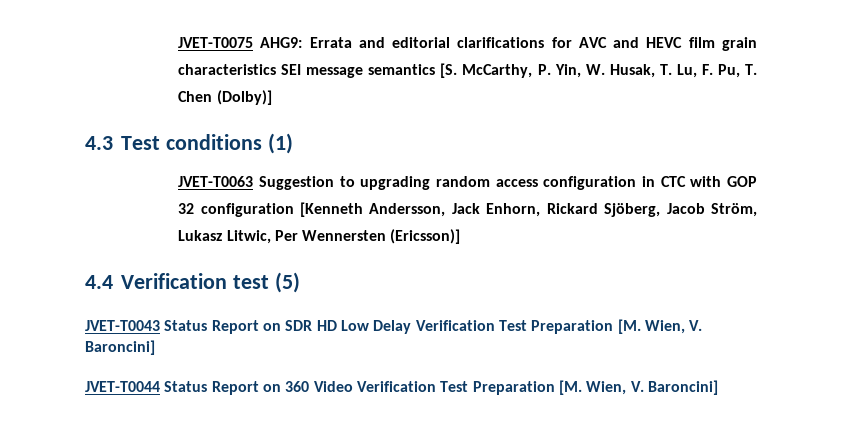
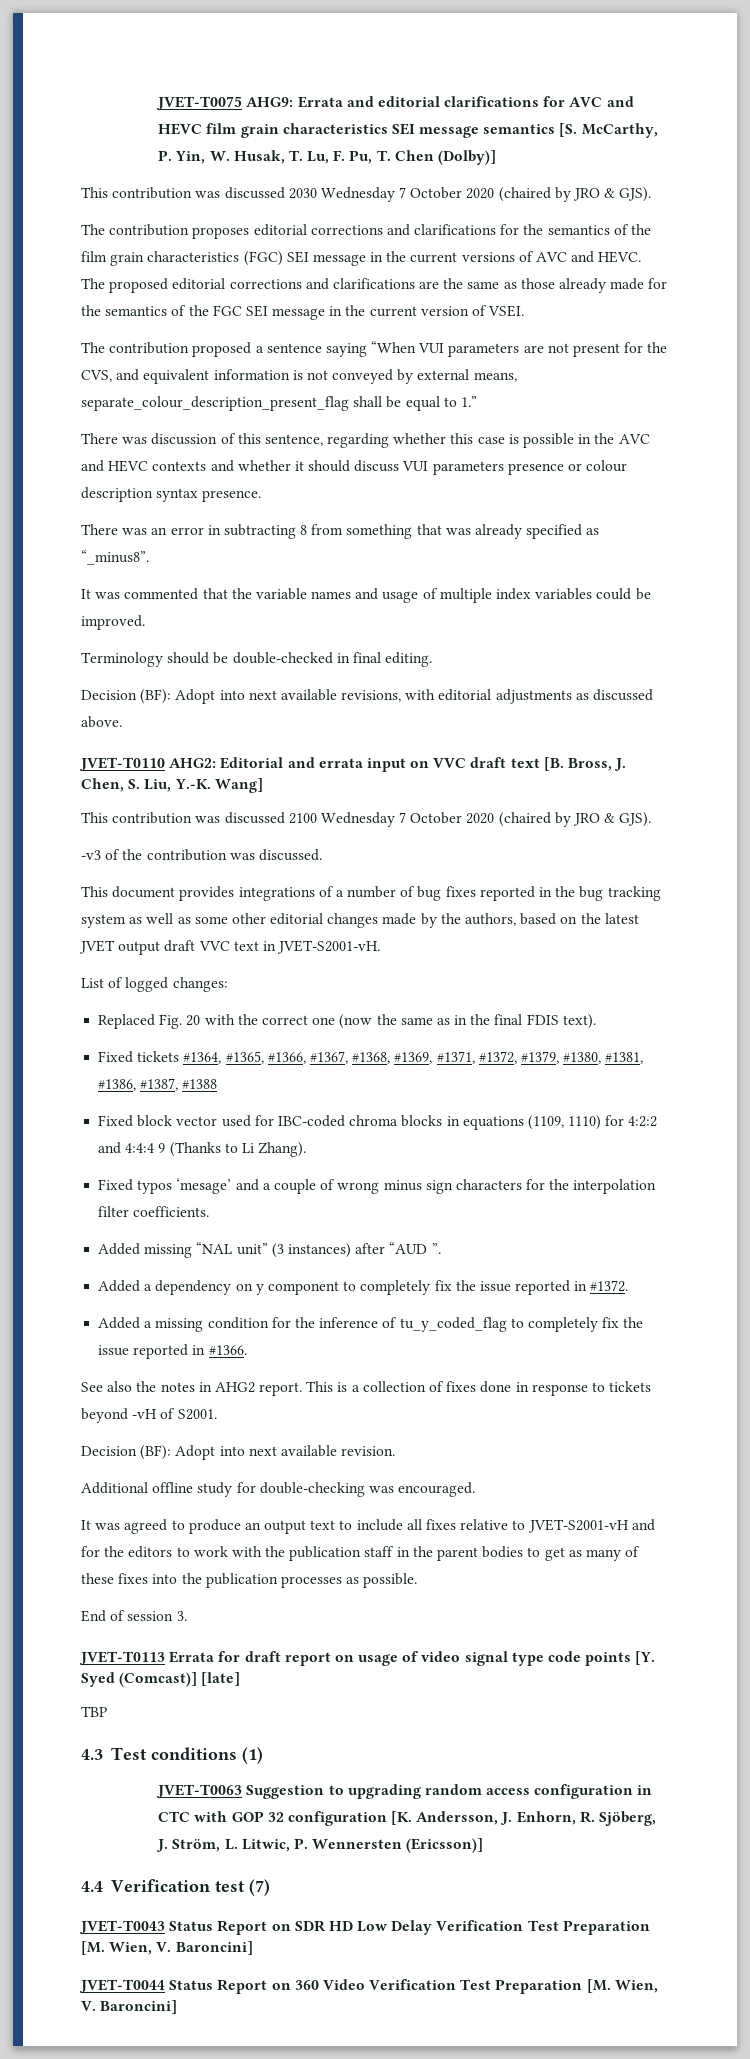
(272, 97) none -> [81,187,652,202] [81,224,652,239] [81,251,642,266] [81,278,668,293] [81,305,525,320] [81,341,668,357] [81,369,517,384] [81,396,477,411] [81,433,650,448] [81,460,628,475] [81,487,262,502] [81,524,600,539] [81,550,149,565] [81,588,651,603] [81,615,145,630] [81,652,433,667] [81,689,654,704] [81,716,122,728] [79,757,627,772] [81,778,263,793] [81,812,652,827] [81,849,322,861] [81,886,661,901] [81,913,639,928] [79,940,381,955] [81,977,228,992] [98,1014,596,1029] [98,1051,644,1064] [98,1078,218,1091] [98,1115,658,1130] [98,1142,307,1157] [98,1178,657,1194] [98,1206,210,1217] [98,1242,441,1258] [98,1280,629,1295] [98,1317,644,1332] [98,1344,247,1359] [81,1381,652,1396] [81,1408,217,1423] [81,1445,396,1460] [81,1482,476,1497] [81,1519,655,1534] [81,1546,641,1561] [81,1573,418,1588] [81,1610,187,1622] [79,1651,656,1666] [81,1672,241,1687] [81,1706,107,1717] // This contribution was discussed 2030 Wednesday 7 October 2020 (chaired by JRO & GJS). // The contribution proposes editorial corrections and clarifications for the semantics of the film grain characteristics (FGC) SEI message in the current versions of AVC and HEVC. The proposed editorial corrections and clarifications are the same as those already made for the semantics of the FGC SEI message in the current version of VSEI. // The contribution proposed a sentence saying “When VUI parameters are not present for the CVS, and equivalent information is not conveyed by external means, separate_colour_description_present_flag shall be equal to 1.” // There was discussion of this sentence, regarding whether this case is possible in the AVC and HEVC contexts and whether it should discuss VUI parameters presence or colour description syntax presence. // There was an error in subtracting 8 from something that was already specified as “_minus8”. // It was commented that the variable names and usage of multiple index variables could be improved. // Terminology should be double-checked in final editing. // Decision (BF): Adopt into next available revisions, with editorial adjustments as discussed above. // JVET-T0110 AHG2: Editorial and errata input on VVC draft text [B. Bross, J. Chen, S. Liu, Y.-K. Wang] // This contribution was discussed 2100 Wednesday 7 October 2020 (chaired by JRO & GJS). // -v3 of the contribution was discussed. // This document provides integrations of a number of bug fixes reported in the bug tracking system as well as some other editorial changes made by the authors, based on the latest JVET output draft VVC text in JVET-S2001-vH. // List of logged changes: // Replaced Fig. 20 with the correct one (now the same as in the final FDIS text). // Fixed tickets #1364, #1365, #1366, #1367, #1368, #1369, #1371, #1372, #1379, #1380, #1381, #1386, #1387, #1388 // Fixed block vector used for IBC-coded chroma blocks in equations (1109, 1110) for 4:2:2 and 4:4:4 9 (Thanks to Li Zhang). // Fixed typos ‘mesage’ and a couple of wrong minus sign characters for the interpolation filter coefficients. // Added missing “NAL unit” (3 instances) after “AUD ”. // Added a dependency on y component to completely fix the issue reported in #1372. // Added a missing condition for the inference of tu_y_coded_flag to completely fix the issue reported in #1366. // See also the notes in AHG2 report. This is a collection of fixes done in response to tickets beyond -vH of S2001. // Decision (BF): Adopt into next available revision. // Additional offline study for double-checking was encouraged. // It was agreed to produce an output text to include all fixes relative to JVET-S2001-vH and for the editors to work with the publication staff in the parent bodies to get as many of these fixes into the publication processes as possible. // End of session 3. // JVET-T0113 Errata for draft report on usage of video signal type code points [Y. Syed (Comcast)] [late] // TBP
[300,202,758,217] [178,230,298,244] [Kenneth Andersson, Jack Enhorn, Rickard Sjöberg, Jacob Ström, Lukasz Litwic, Per -> [391,1811,656,1826] [156,1838,308,1852] [K. Andersson, J. Enhorn, R. Sjöberg, J. Ström, L. Litwic, P.
[274,272,300,293] (5) -> [248,1879,270,1896] (7)

